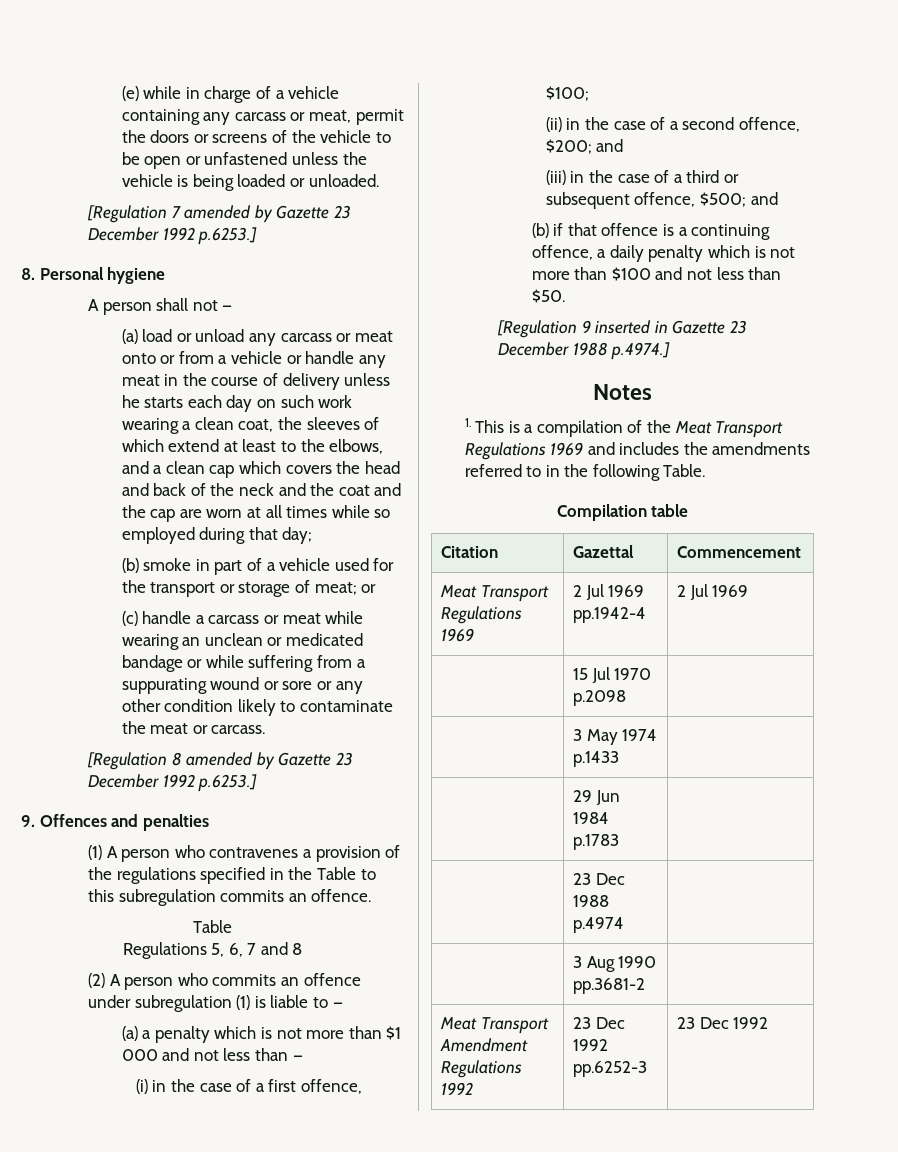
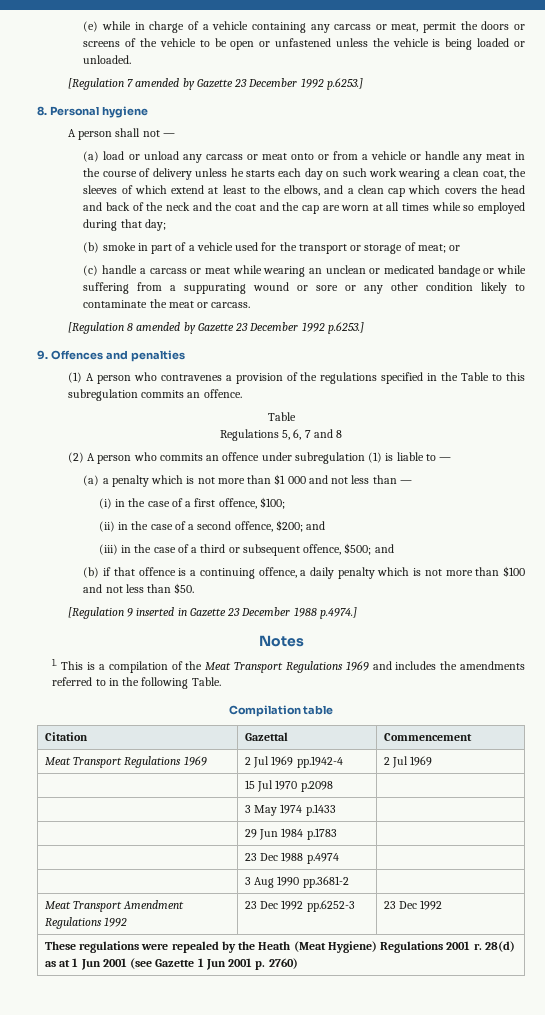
(769, 1023) none -> [44,941,515,953] [44,958,298,970] // These regulations were repealed by the Heath (Meat Hygiene) Regulations 2001 r. 28(d) as at 1 Jun 2001 (see Gazette 1 Jun 2001 p. 2760)

